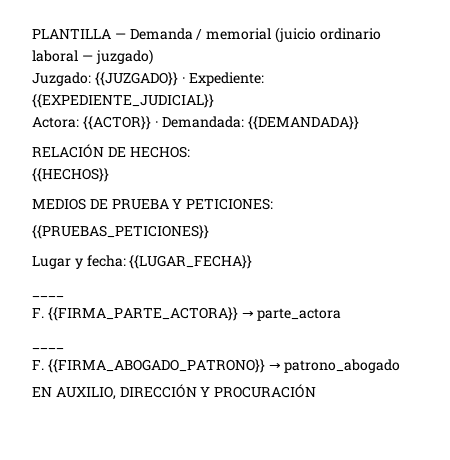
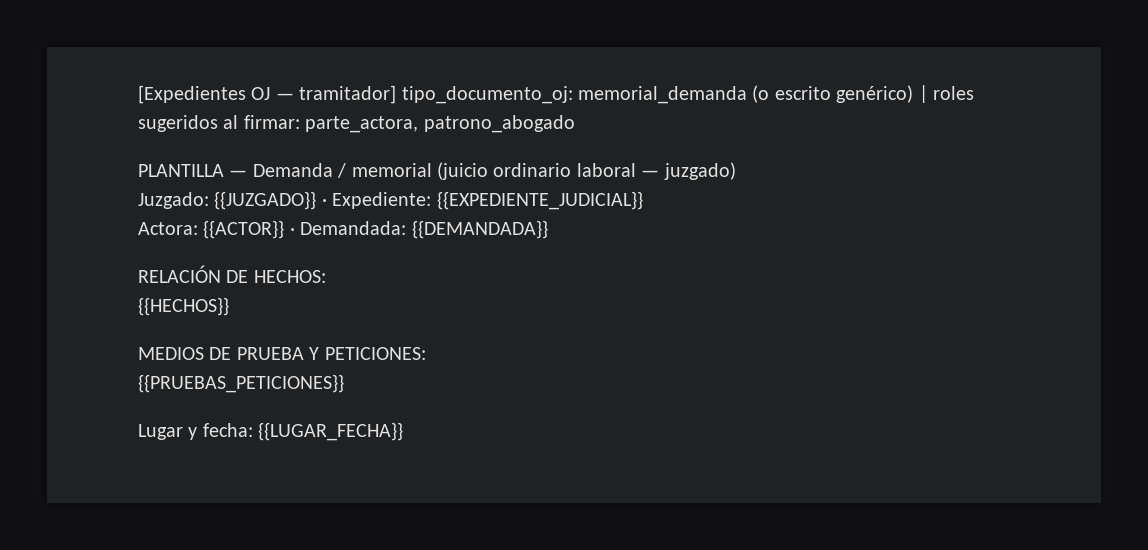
(32, 34) none -> [138,85,974,104] [138,115,575,133] [Expedientes OJ — tramitador] tipo_documento_oj: memorial_demanda (o escrito genérico) | roles sugeridos al firmar: parte_actora, patrono_abogado //
[32,296,64,298] [32,307,342,321] [32,348,64,350] [32,359,401,373] [32,384,317,400] // ____ // F. {{FIRMA_PARTE_ACTORA}} → parte_actora // ____ // F. {{FIRMA_ABOGADO_PATRONO}} → patrono_abogado // EN AUXILIO, DIRECCIÓN Y PROCURACIÓN -> (404, 431) none

